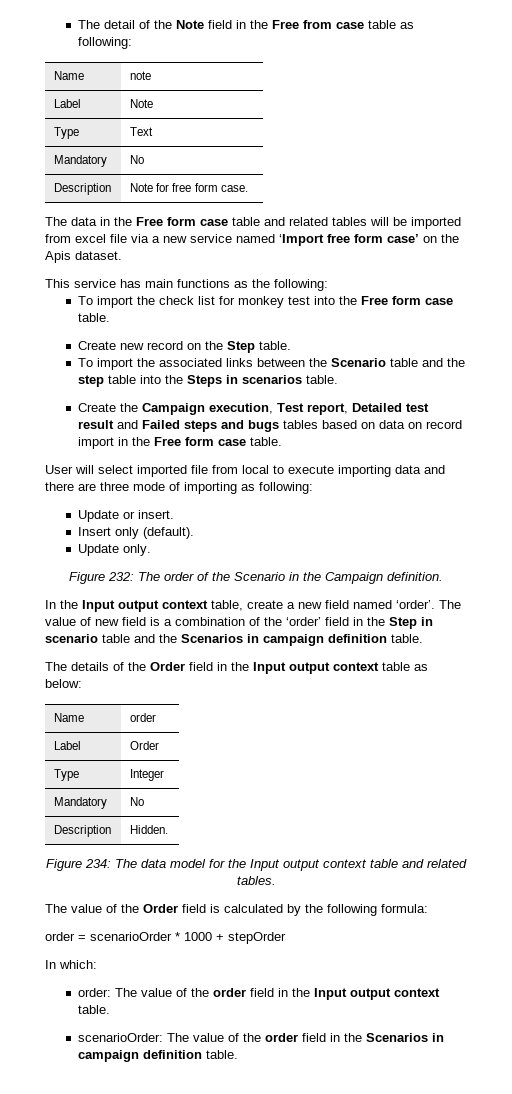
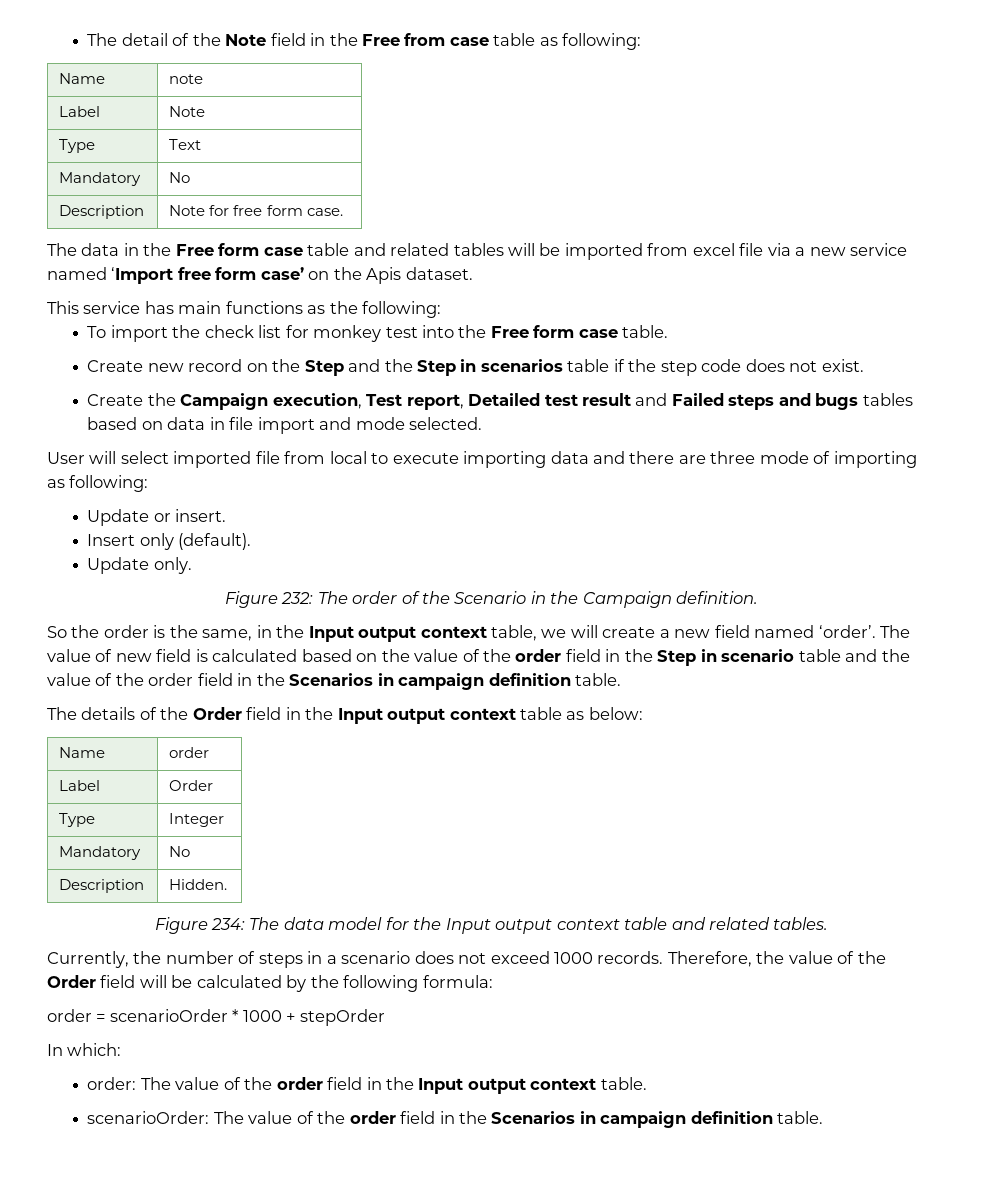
[259,341,292,350] [78,358,466,370] [78,375,339,387] table. // To import the associated links between the Scenario table and the step table into the Steps in scenarios table. -> [348,359,864,376] and the Step in scenarios table if the step code does not exist.
[408,420,463,429] [78,437,283,449] on record import in the Free form case table. -> [209,417,483,434] in file import and mode selected.
[45,600,56,609] In -> [47,625,272,641] So the order is the same, in
(243, 605) none -> [541,625,598,638] we will
[164,617,321,626] a combination of the ‘order’ -> [212,649,562,662] calculated based on the value of the order
(177, 638) none -> [47,673,285,686] value of the order field in the
[45,904,67,913] The -> [47,951,785,968] Currently, the number of steps in a scenario does not exceed 1000 records. Therefore, the
[210,904,220,913] is -> [139,975,193,988] will be

